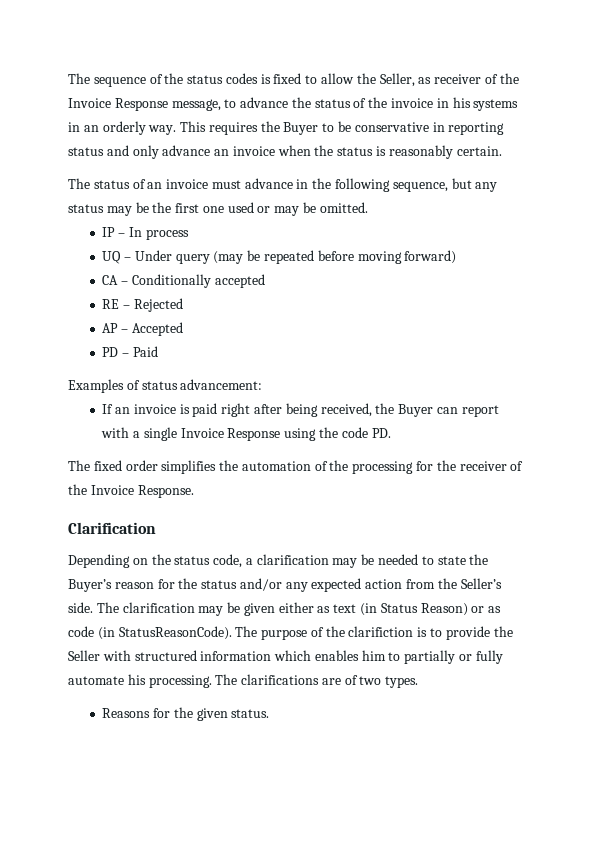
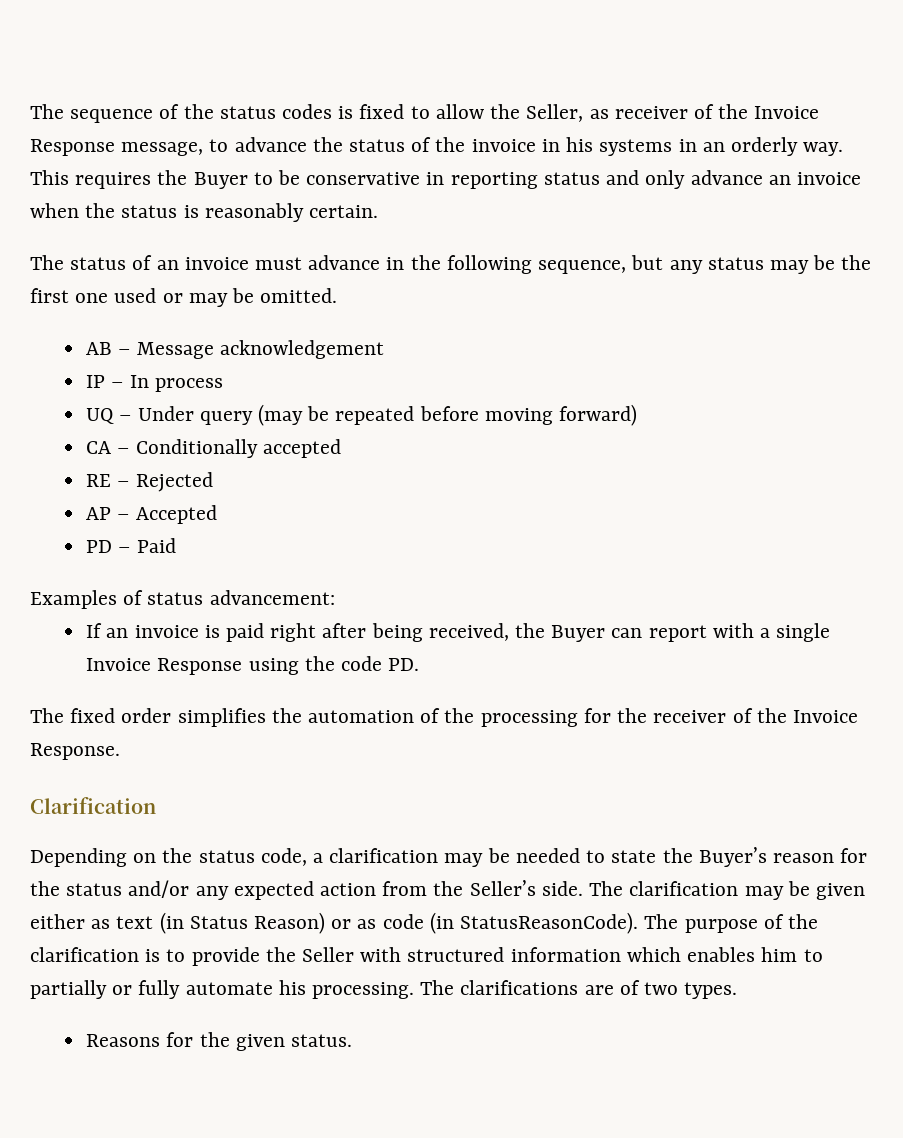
(368, 207) none -> [86,340,384,359] // AB – Message acknowledgement
[348,626,414,637] clarifiction -> [30,947,139,962] clarification

